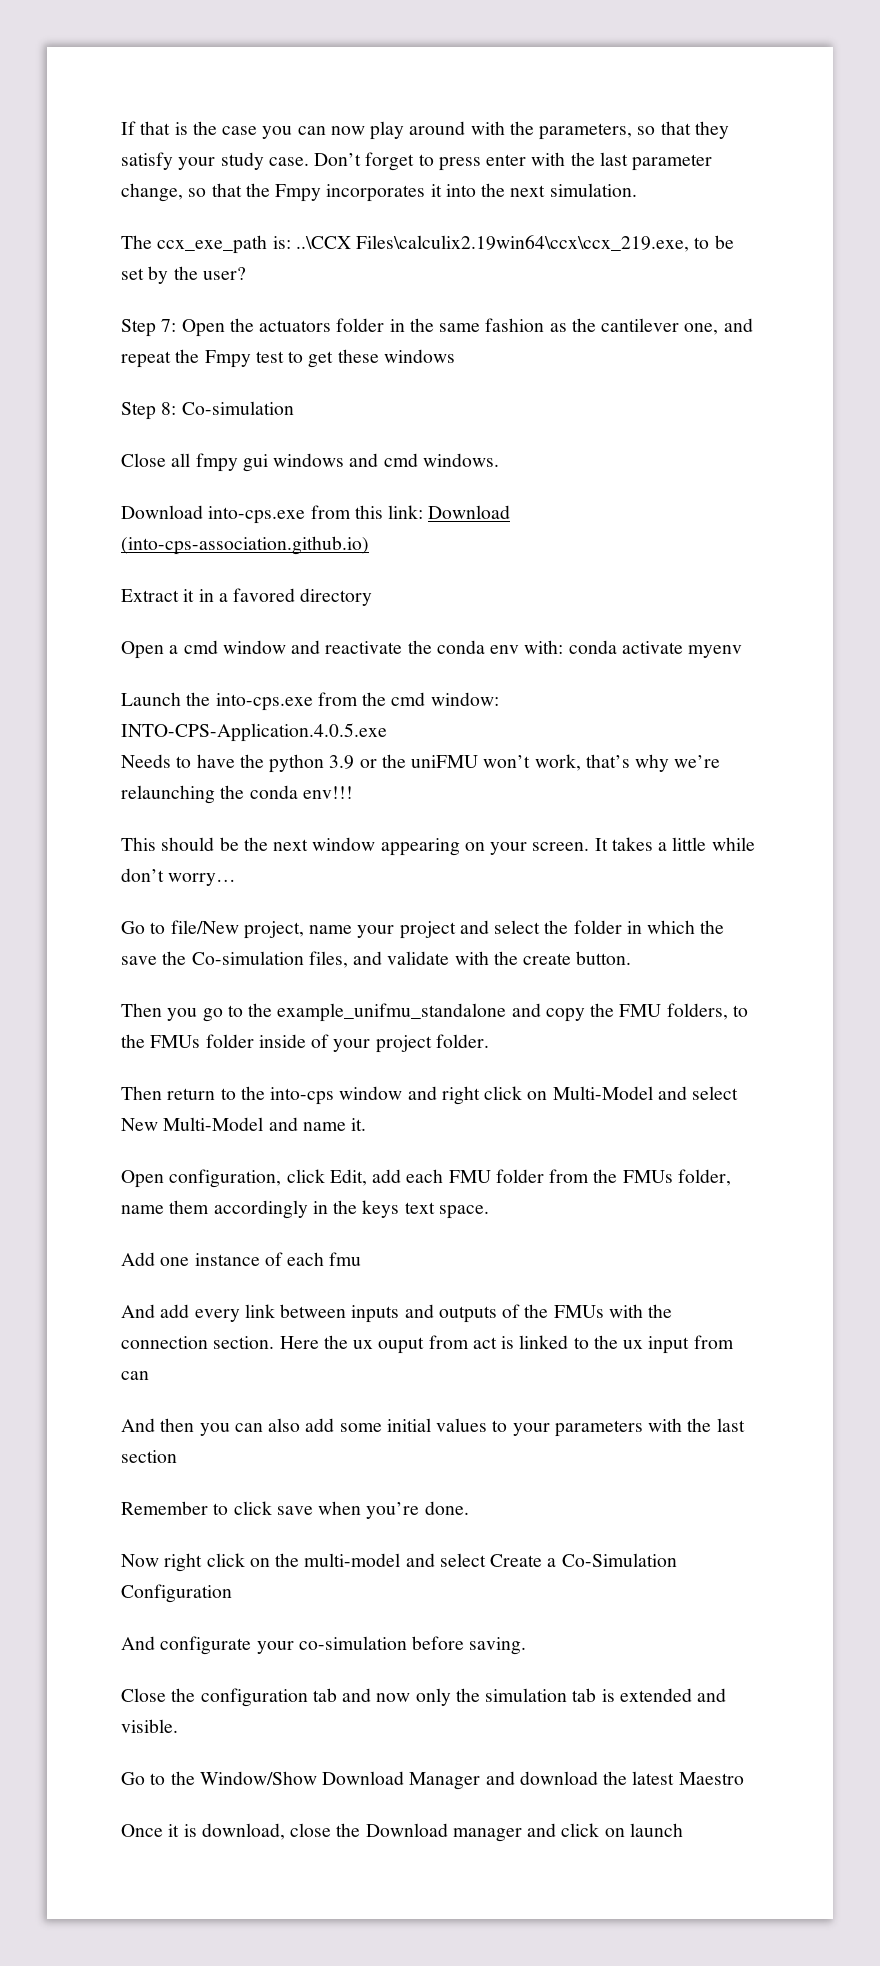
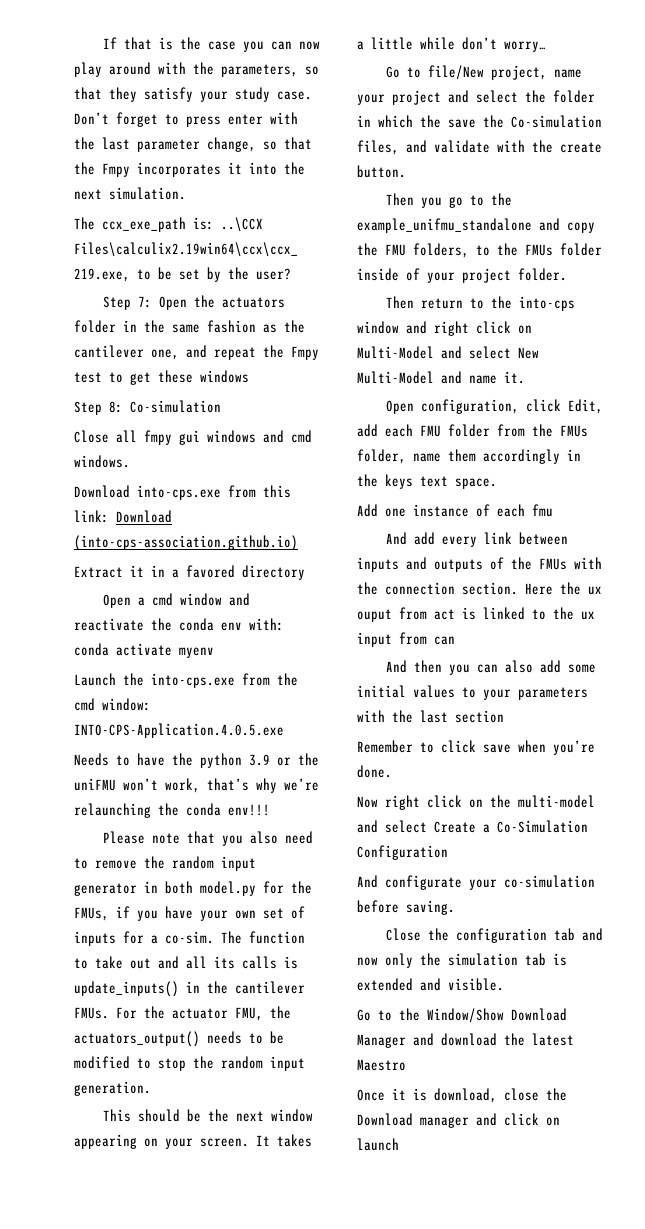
(353, 792) none -> [103,831,314,846] [74,856,256,871] [74,881,312,896] [74,906,305,921] [74,931,305,946] [74,956,298,969] [74,981,305,997] [74,1006,291,1021] [74,1031,284,1047] [74,1056,305,1071] [74,1081,151,1096] // Please note that you also need to remove the random input generator in both model.py for the FMUs, if you have your own set of inputs for a co-sim. The function to take out and all its calls is update_inputs() in the cantilever FMUs. For the actuator FMU, the actuators_output() needs to be modified to stop the random input generation.

